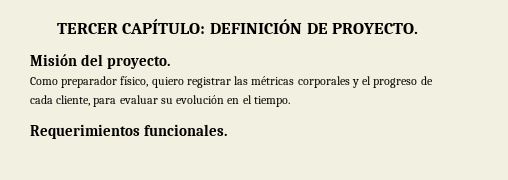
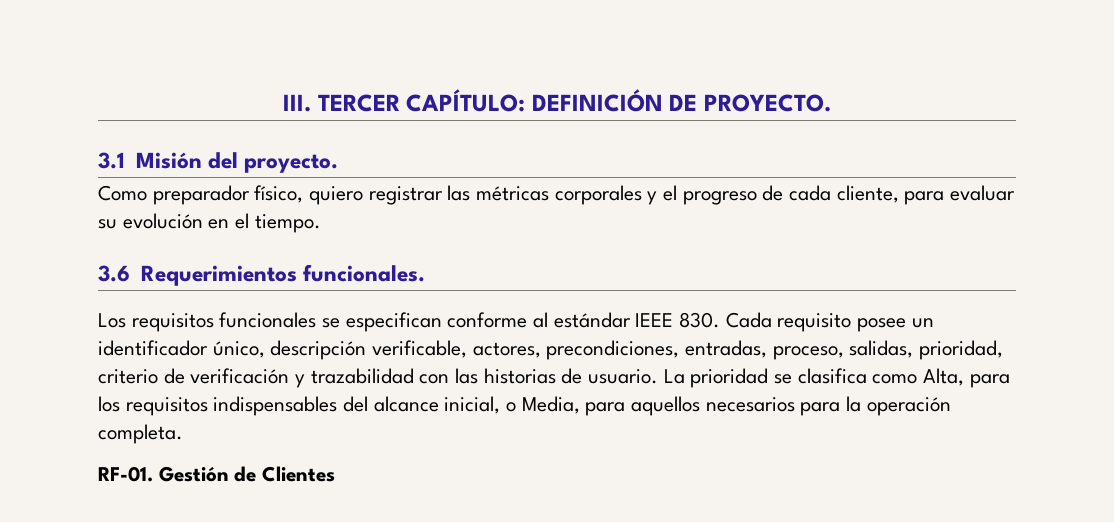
(56, 28) none -> [282,94,311,112] III.
(419, 28) none -> [98,152,125,169] 3.1
(290, 101) none -> [98,265,130,282] 3.6
(228, 130) none -> [98,312,934,332] [98,340,1004,360] [98,368,1010,388] [98,396,951,416] [98,424,183,444] [98,466,336,482] // Los requisitos funcionales se especifican conforme al estándar IEEE 830. Cada requisito posee un identificador único, descripción verificable, actores, precondiciones, entradas, proceso, salidas, prioridad, criterio de verificación y trazabilidad con las historias de usuario. La prioridad se clasifica como Alta, para los requisitos indispensables del alcance inicial, o Media, para aquellos necesarios para la operación completa. // RF-01. Gestión de Clientes

